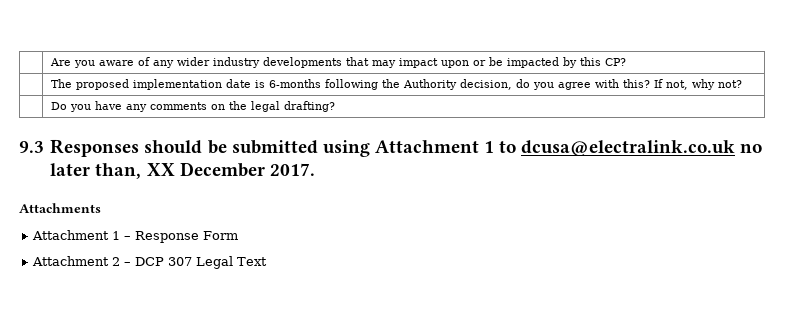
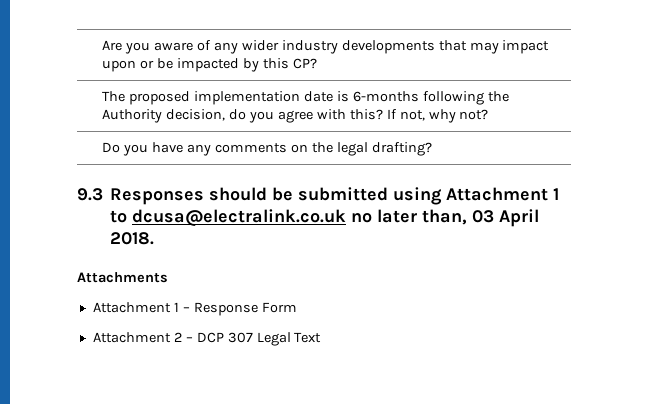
[146,162,315,177] XX December 2017. -> [472,209,540,227] [110,232,155,245] 03 April 2018.

